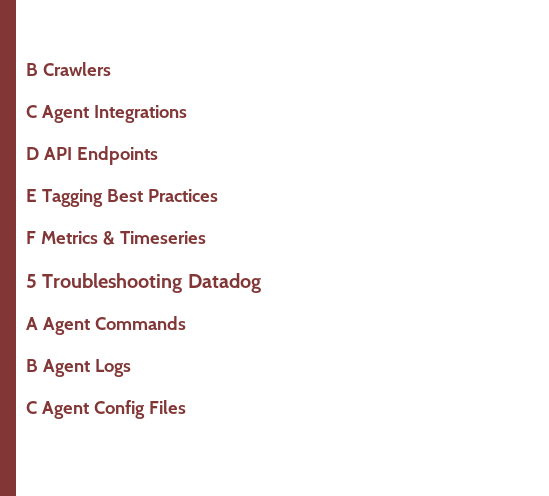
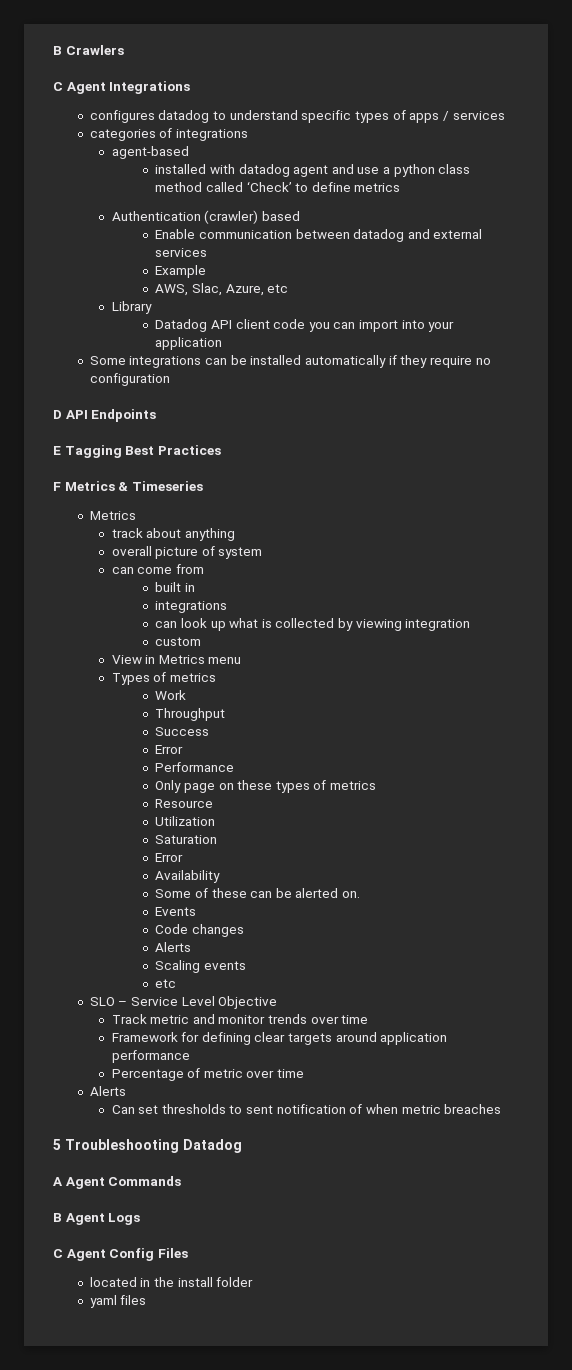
(187, 114) none -> [89,110,505,123] [89,128,248,141] [111,146,189,159] [155,164,471,177] [155,181,401,192] [111,210,300,224] [155,229,483,242] [155,248,208,257] [155,265,207,278] [155,283,289,296] [111,301,152,314] [155,319,455,332] [155,337,223,350] [89,355,491,368] [89,373,170,386] // configures datadog to understand specific types of apps / services // categories of integrations // agent-based // installed with datadog agent and use a python class method called ‘Check’ to define metrics // Authentication (crawler) based // Enable communication between datadog and external services // Example // AWS, Slac, Azure, etc // Library // Datadog API client code you can import into your application // Some integrations can be installed automatically if they require no configuration
(206, 237) none -> [89,511,136,520] [111,528,235,541] [111,546,263,559] [111,564,204,574] [155,582,195,592] [155,601,228,613] [155,618,471,631] [155,637,202,646] [111,655,242,664] [111,672,216,685] [155,690,187,700] [155,708,226,721] [155,727,210,736] [155,745,184,754] [155,762,235,772] [155,780,377,793] [155,799,214,808] [155,816,216,826] [155,835,218,844] [155,853,184,862] [155,870,221,883] [155,888,361,898] [155,907,197,916] [155,924,244,937] [155,942,192,952] [155,960,246,973] [155,979,177,988] [89,996,278,1009] [111,1014,369,1024] [111,1032,448,1045] [111,1050,190,1063] [111,1068,305,1081] [89,1086,126,1096] [111,1104,502,1114] // Metrics // track about anything // overall picture of system // can come from // built in // integrations // can look up what is collected by viewing integration // custom // View in Metrics menu // Types of metrics // Work // Throughput // Success // Error // Performance // Only page on these types of metrics // Resource // Utilization // Saturation // Error // Availability // Some of these can be alerted on. // Events // Code changes // Alerts // Scaling events // etc // SLO – Service Level Objective // Track metric and monitor trends over time // Framework for defining clear targets around application performance // Percentage of metric over time // Alerts // Can set thresholds to sent notification of when metric breaches
(186, 407) none -> [89,1277,254,1287] [89,1295,147,1308] // located in the install folder // yaml files

